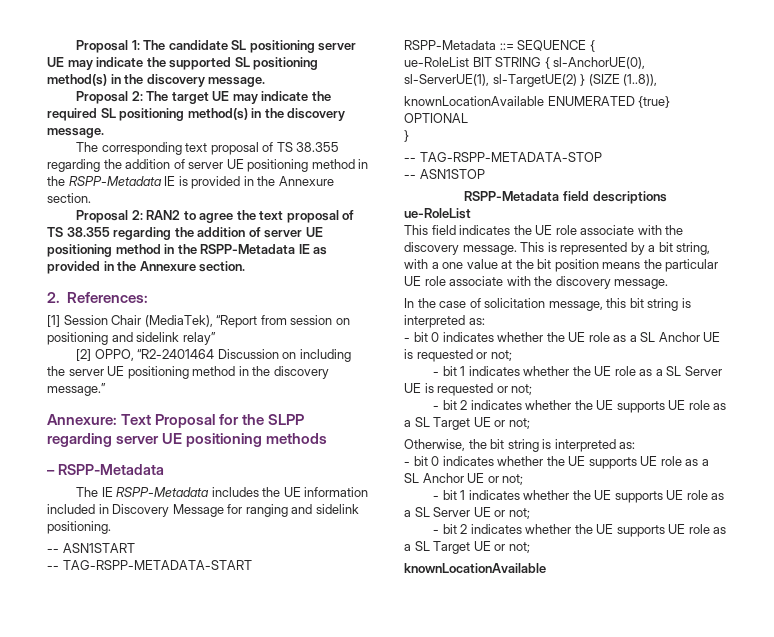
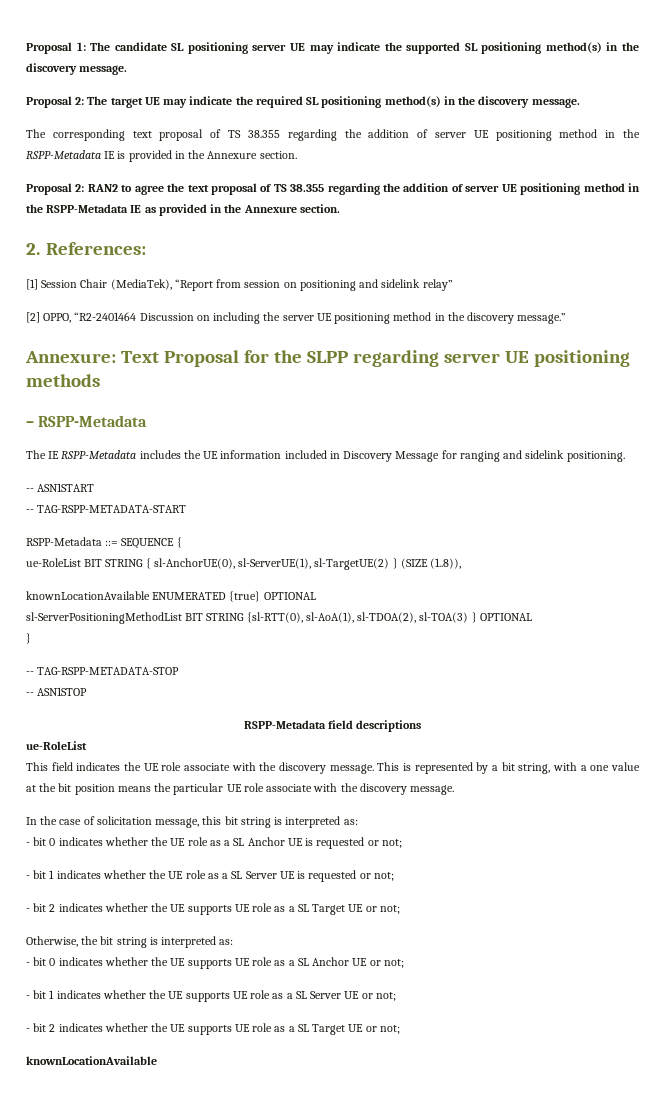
(468, 118) none -> [26,612,532,624] // sl-ServerPositioningMethodList BIT STRING {sl-RTT(0), sl-AoA(1), sl-TDOA(2), sl-TOA(3) } OPTIONAL

